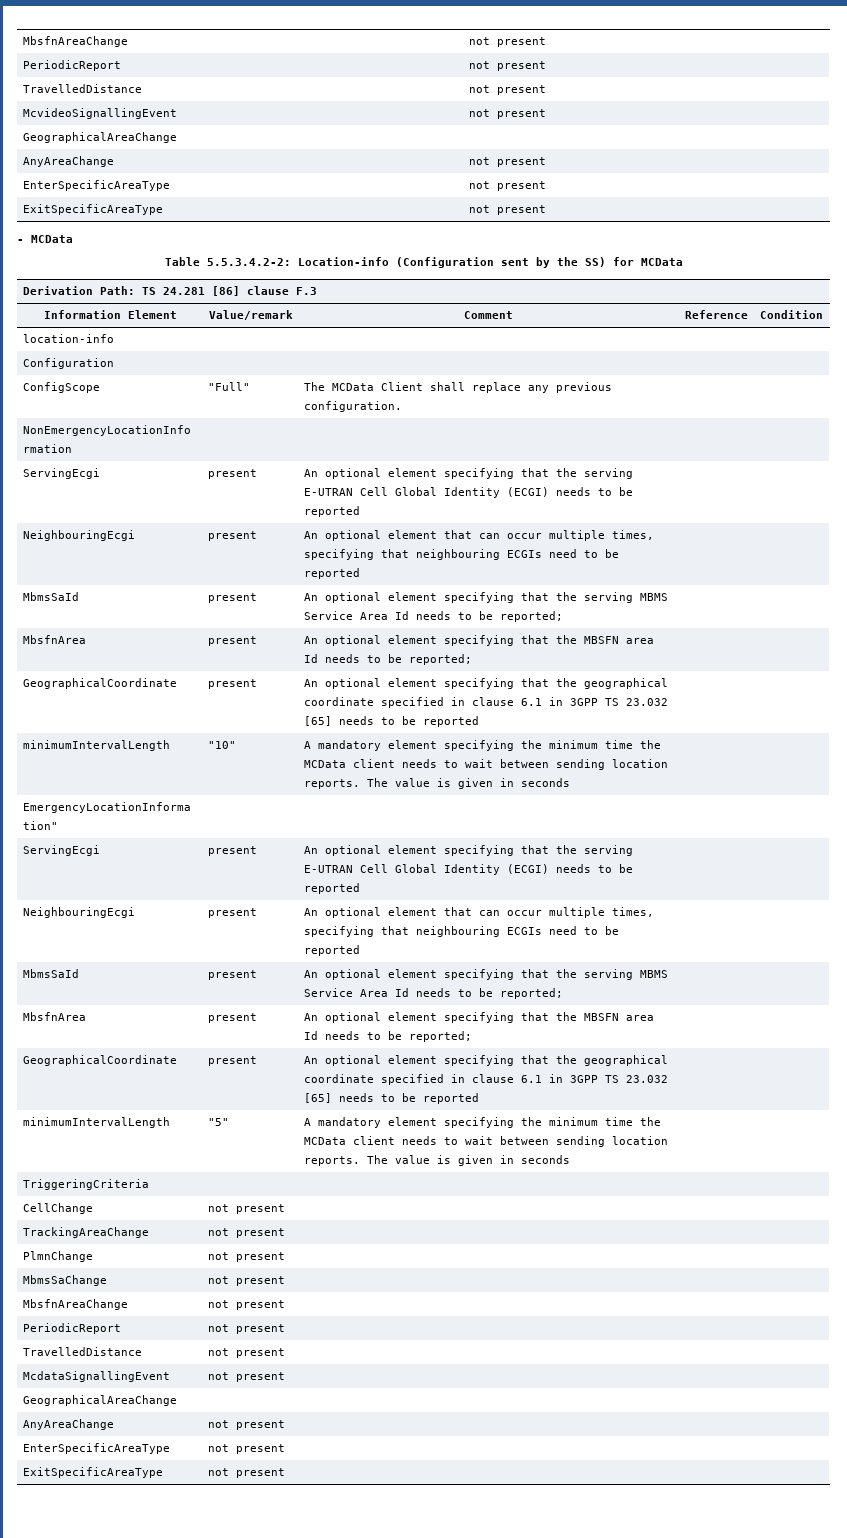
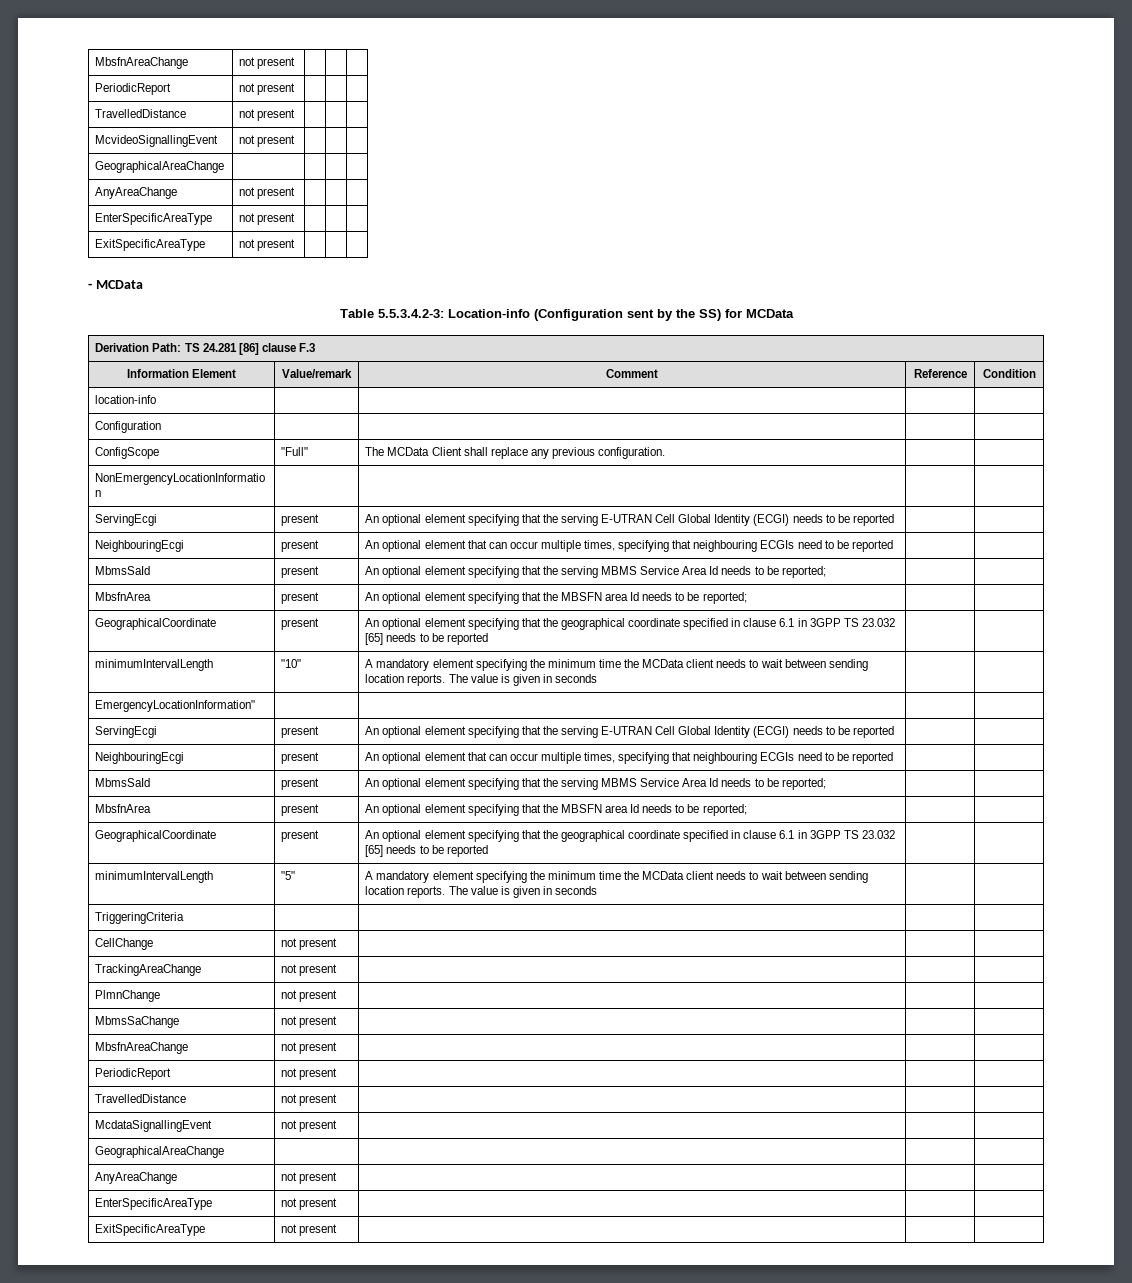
[206,258,291,266] 5.5.3.4.2-2: -> [377,309,444,318] 5.5.3.4.2-3:

